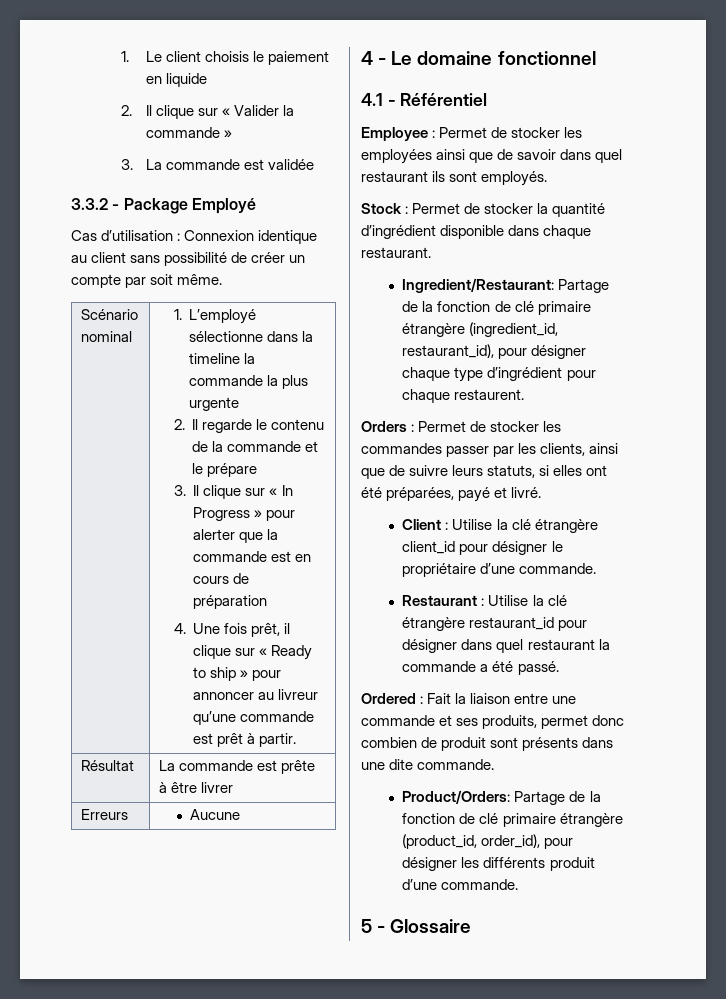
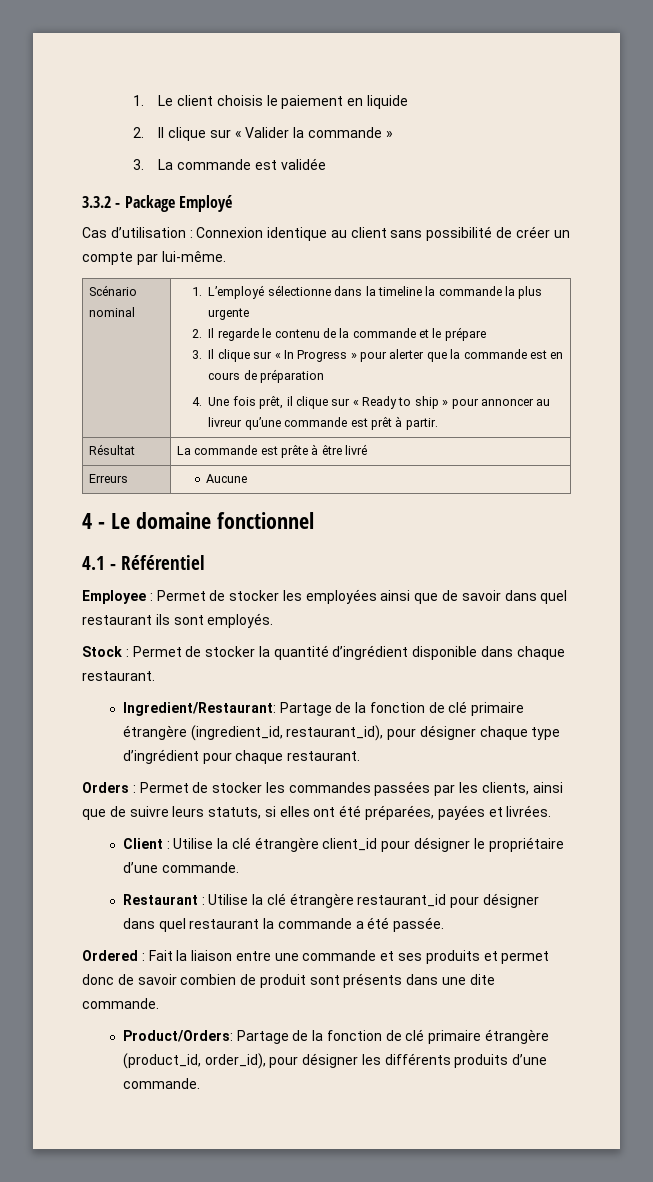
[150,274,223,285] soit même. -> [161,251,226,262] lui-même.
[201,782,234,793] livrer -> [345,444,368,455] livré
[454,389,525,400] restaurent. -> [287,751,361,761] restaurant.
[446,446,490,457] passer -> [374,781,431,796] passées
[458,487,542,502] payé et livré. -> [437,805,552,820] payées et livrées.
[517,661,559,675] passé. -> [393,917,445,932] passée.
[482,715,625,729] produits, permet donc -> [425,950,550,964] [82,974,177,985] produits et permet donc de savoir
[549,857,595,871] [402,879,519,890] [361,919,472,933] produit d’une commande. // 5 - Glossaire -> [454,1054,548,1068] [122,1078,200,1089] produits d’une commande.

